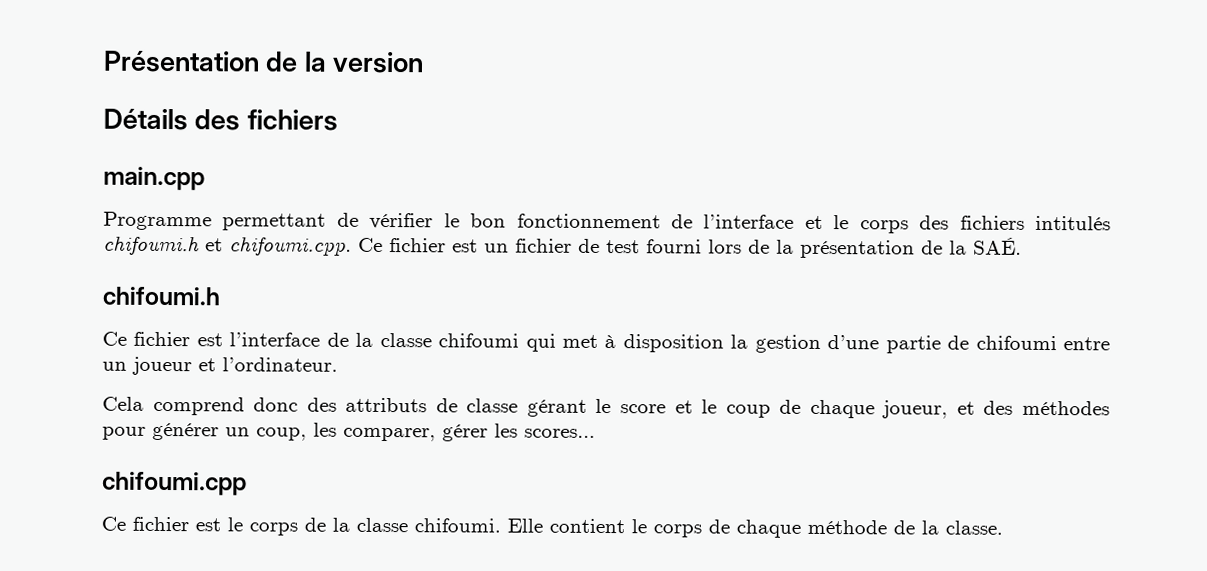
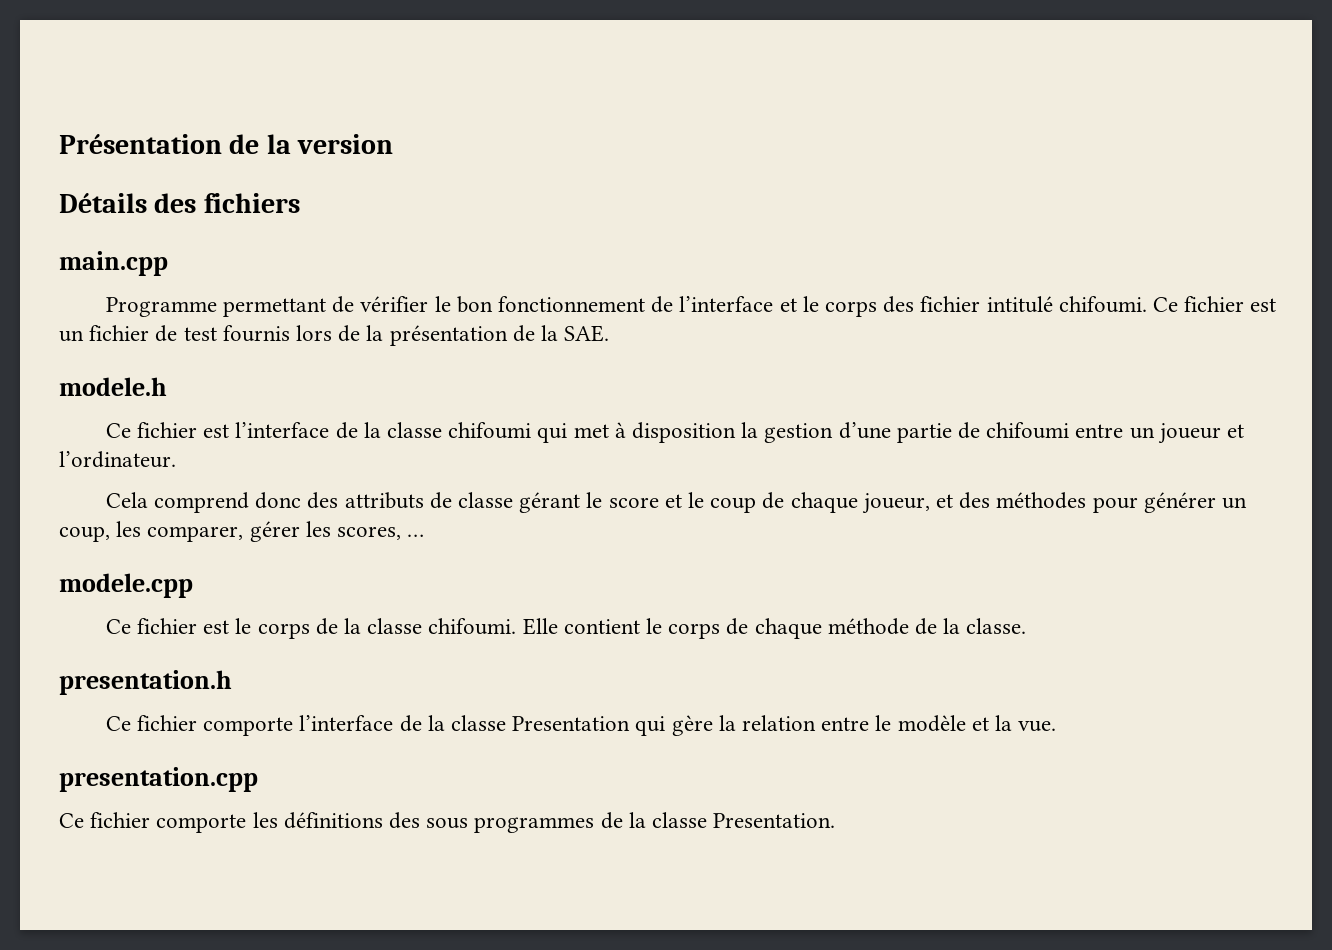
[959,215,1112,231] [103,235,352,256] fichiers intitulés chifoumi.h et chifoumi.cpp. -> [920,296,1147,313] fichier intitulé chifoumi.
[646,239,702,254] fourni -> [222,325,290,342] fournis
[973,237,1022,255] [102,286,220,306] SAÉ. // chifoumi.h -> [564,325,610,342] [59,377,167,396] SAE. // modele.h
[524,428,596,438] [102,471,247,496] scores… // chifoumi.cpp -> [337,526,425,540] [59,573,193,598] scores, … // modele.cpp
(1003, 527) none -> [59,670,232,695] [105,715,1057,736] [59,767,258,792] [59,812,836,833] // presentation.h // Ce fichier comporte l’interface de la classe Presentation qui gère la relation entre le modèle et la vue. // presentation.cpp // Ce fichier comporte les définitions des sous programmes de la classe Presentation.

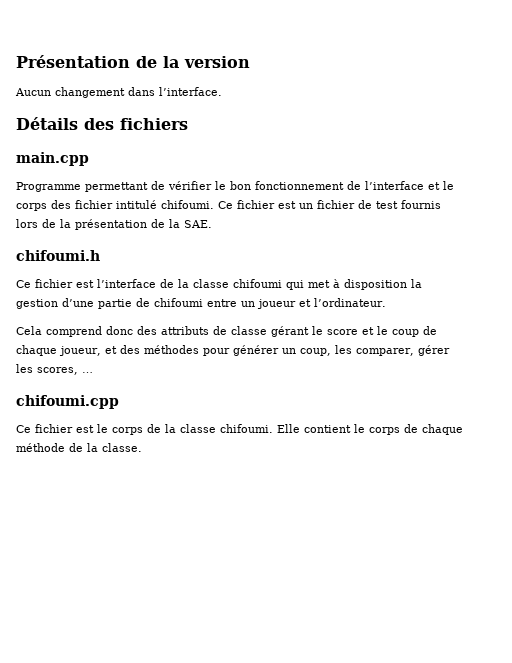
(394, 144) none -> [15,87,222,98] // Aucun changement dans l’interface.
[59,377,167,396] modele.h -> [16,250,100,261] chifoumi.h
[59,573,193,598] modele.cpp -> [16,395,119,409] chifoumi.cpp
[59,670,232,695] [105,715,1057,736] [59,767,258,792] [59,812,836,833] // presentation.h // Ce fichier comporte l’interface de la classe Presentation qui gère la relation entre le modèle et la vue. // presentation.cpp // Ce fichier comporte les définitions des sous programmes de la classe Presentation. -> (142, 447) none

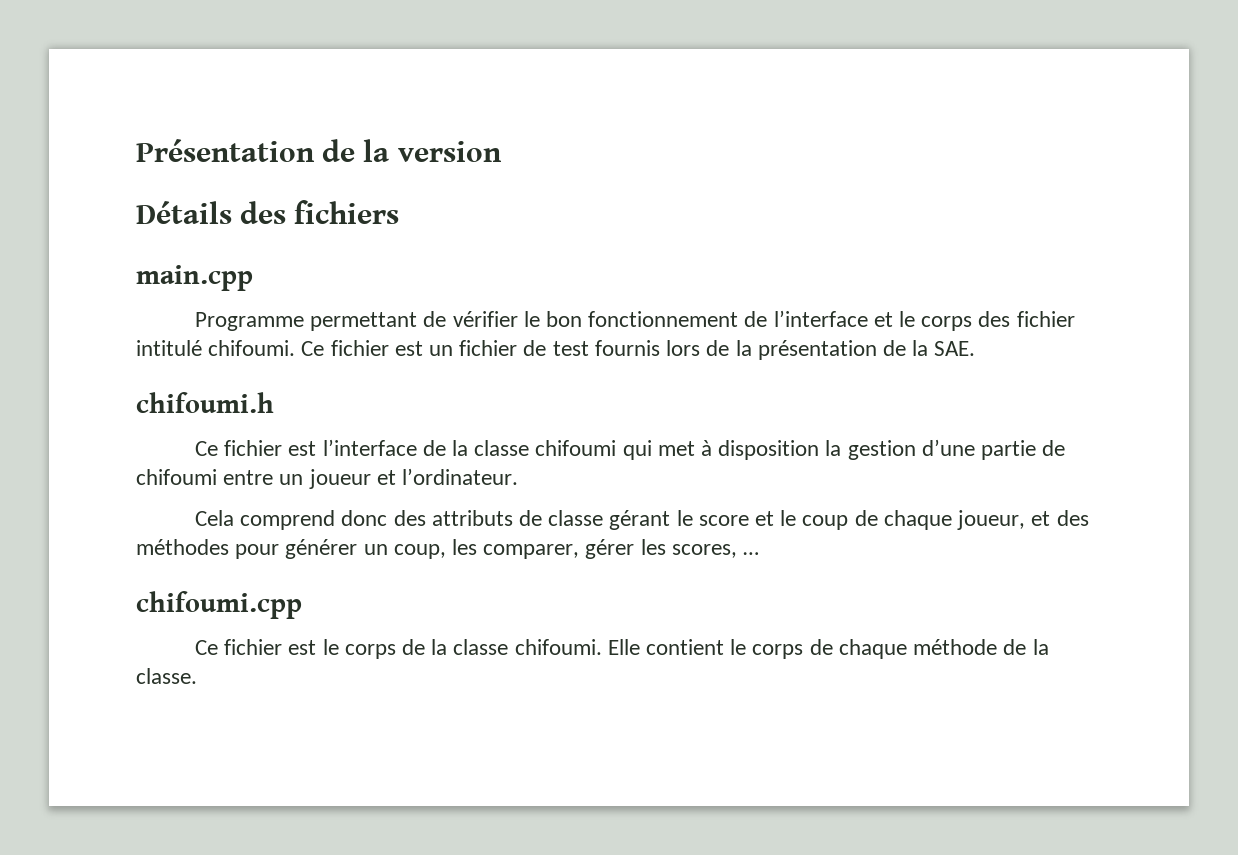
[15,87,222,98] // Aucun changement dans l’interface. -> (502, 151) none

